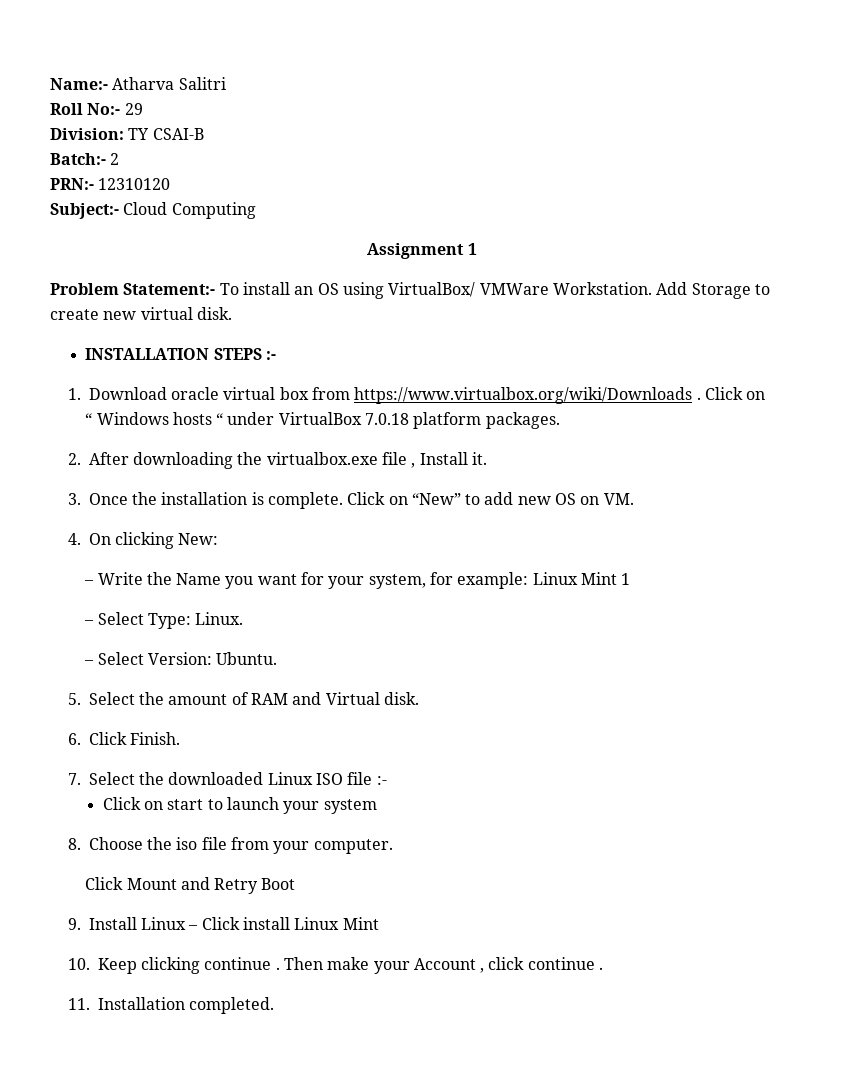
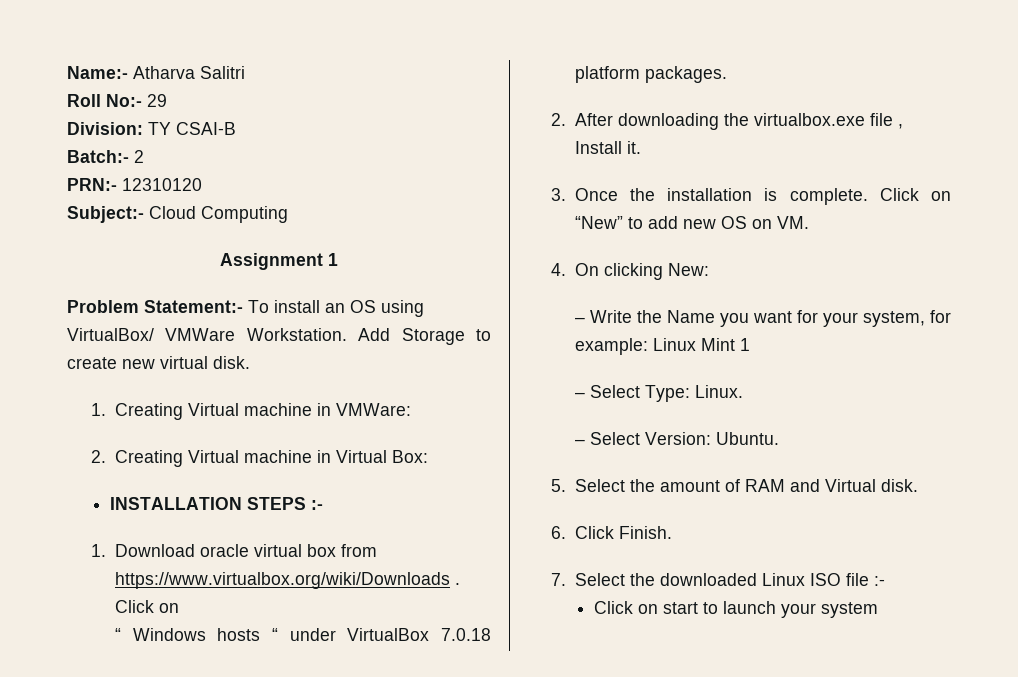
(232, 313) none -> [90,403,411,420] [90,450,428,467] // 1. Creating Virtual machine in VMWare: // 2. Creating Virtual machine in Virtual Box:
[67,837,393,854] [85,877,296,894] [67,917,379,930] [67,957,604,974] [67,997,274,1014] // 8. Choose the iso file from your computer. // Click Mount and Retry Boot // 9. Install Linux – Click install Linux Mint // 10. Keep clicking continue . Then make your Account , click continue . // 11. Installation completed. -> (879, 610) none

